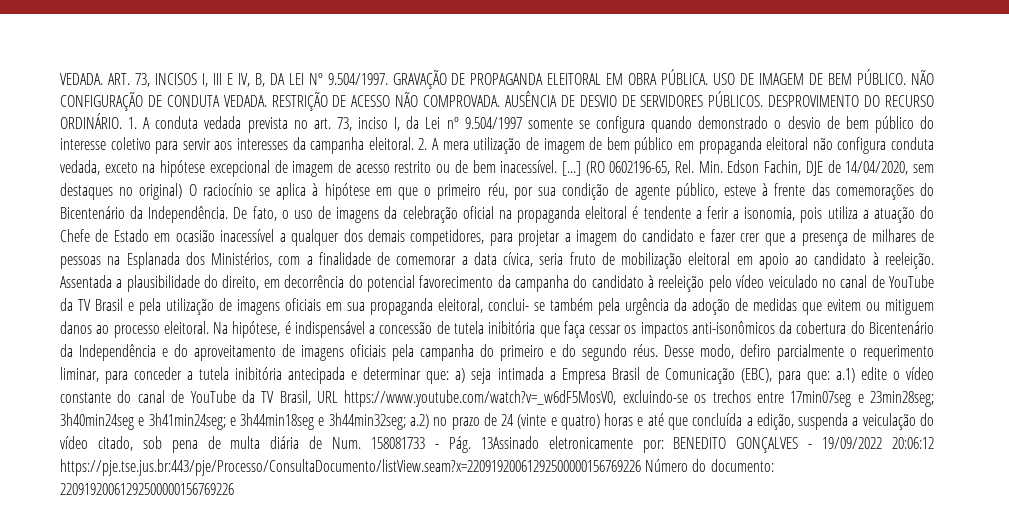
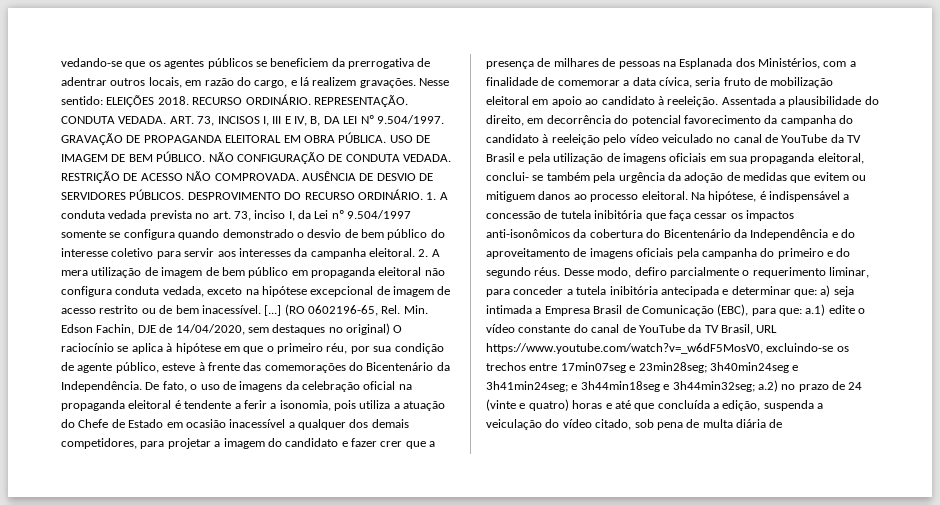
(60, 79) none -> [61,58,431,69] [61,77,450,88] [61,94,408,107] [61,116,115,124] vedando-se que os agentes públicos se beneficiem da prerrogativa de adentrar outros locais, em razão do cargo, e lá realizem gravações. Nesse sentido: ELEIÇÕES 2018. RECURSO ORDINÁRIO. REPRESENTAÇÃO. CONDUTA
[332,436,935,453] [60,459,774,476] [60,483,234,495] Num. 158081733 - Pág. 13Assinado eletronicamente por: BENEDITO GONÇALVES - 19/09/2022 20:06:12 https://pje.tse.jus.br:443/pje/Processo/ConsultaDocumento/listView.seam?x=22091920061292500000156769226 Número do documento: 22091920061292500000156769226 -> (783, 423) none

